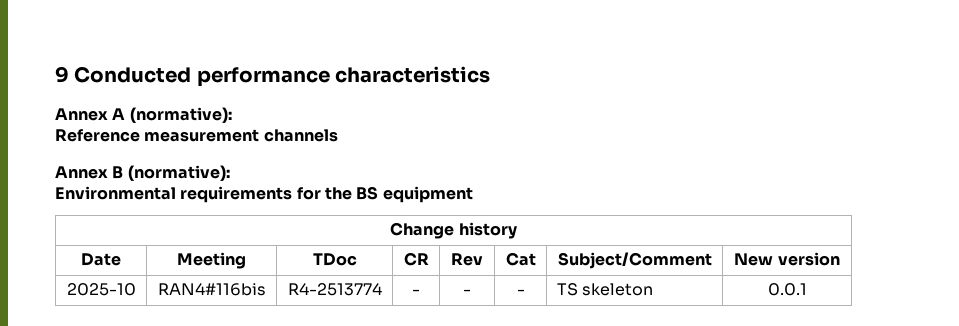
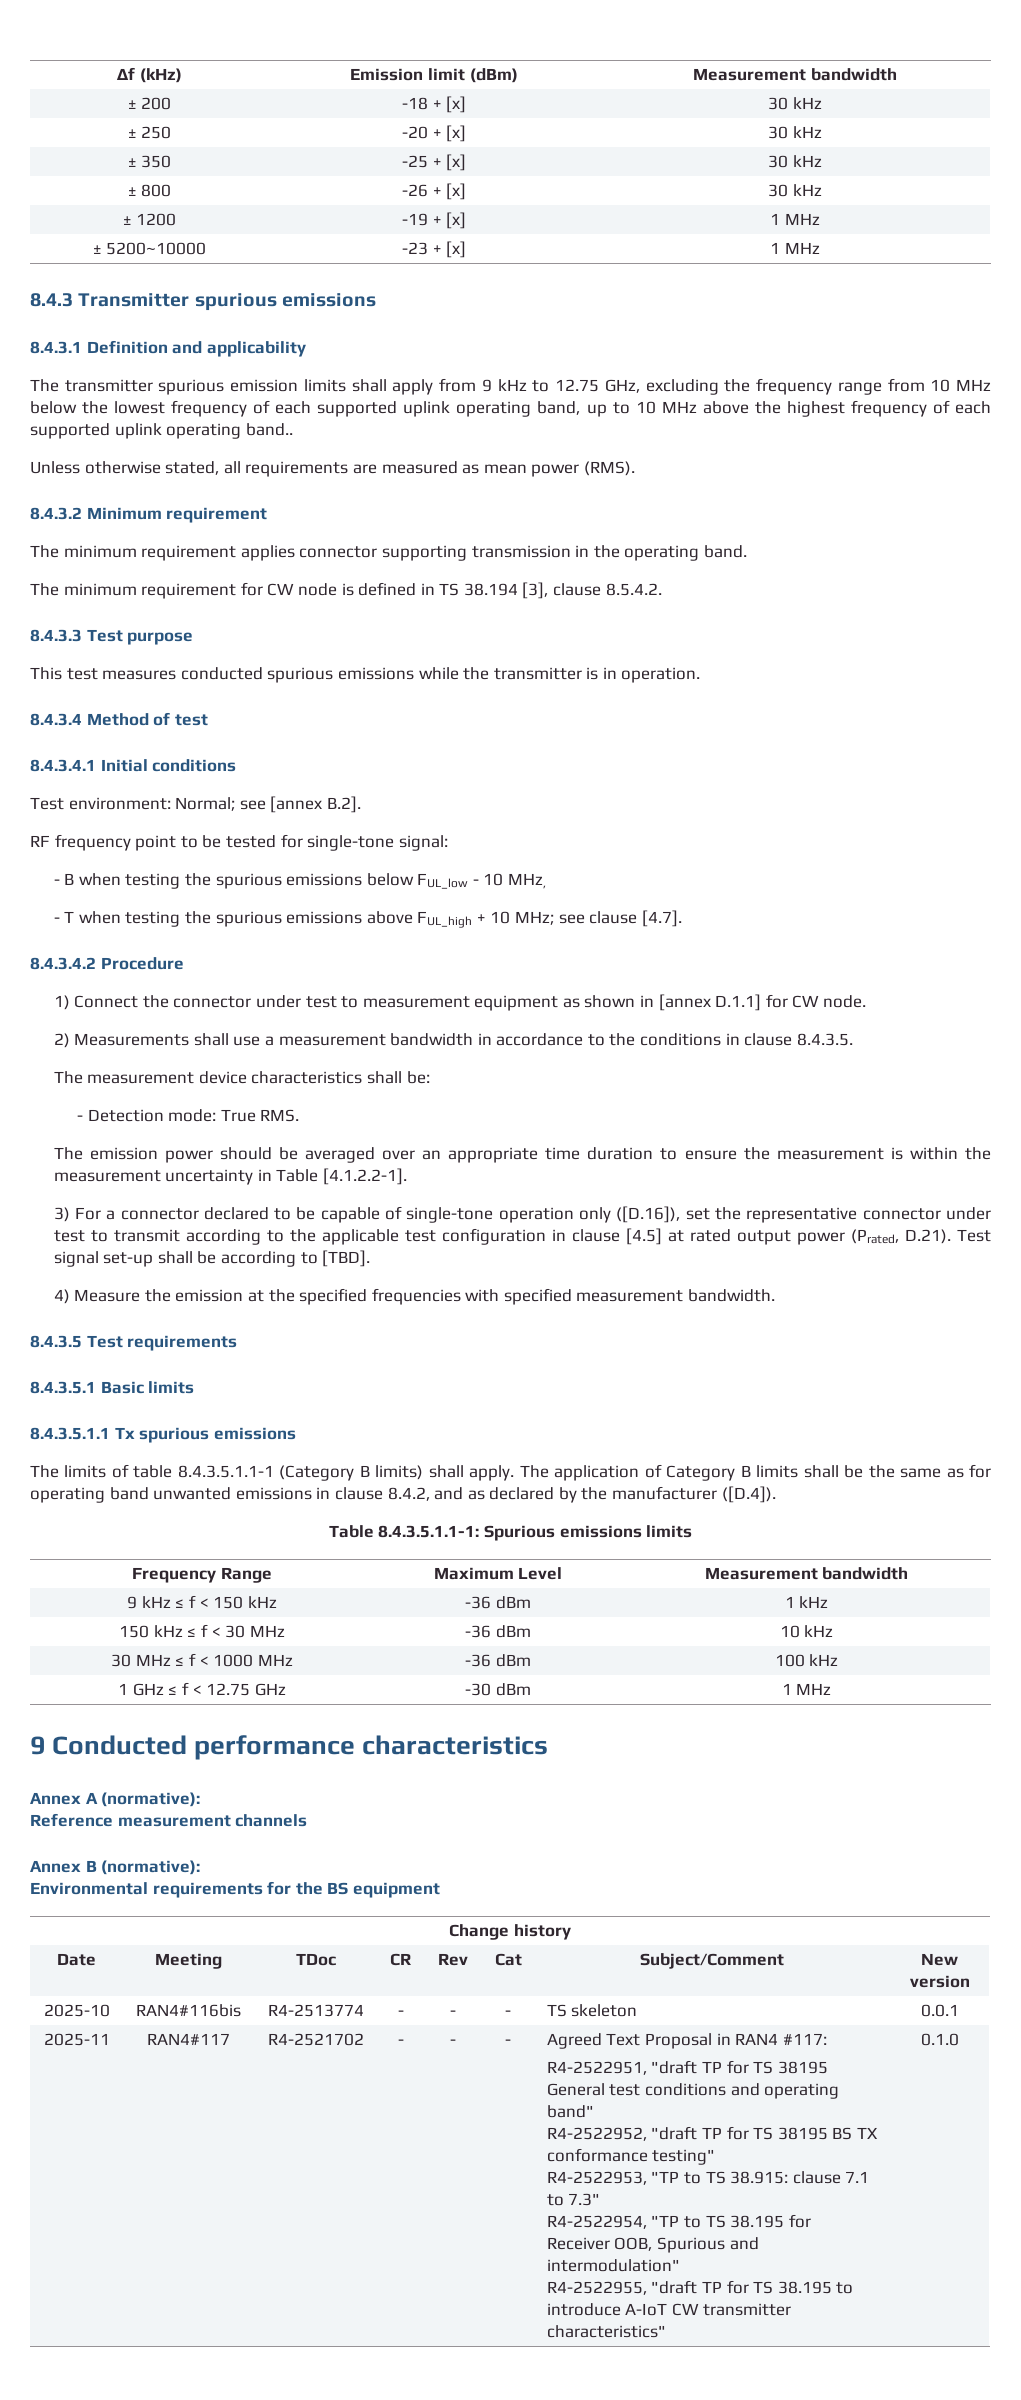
(55, 74) none -> [116,67,182,83] [350,68,518,83] [693,68,897,81] [127,97,172,110] [401,96,467,113] [768,97,822,110] [127,126,172,139] [401,125,467,142] [768,126,822,139] [127,155,172,168] [401,154,467,171] [768,155,822,168] [127,184,172,197] [401,183,467,200] [768,184,822,197] [122,213,177,226] [401,212,467,229] [770,213,820,225] [92,242,207,255] [401,241,467,258] [770,242,820,254] [30,293,376,311] [30,340,306,357] [30,378,991,395] [30,400,992,417] [30,423,293,439] [30,461,635,477] [30,507,268,523] [30,545,747,561] [30,582,662,599] [30,629,194,645] [30,667,701,683] [30,712,208,726] [30,759,237,772] [30,796,361,813] [30,834,448,851] [53,873,547,889] [53,910,682,928] [30,957,184,970] [53,994,866,1011] [53,1033,853,1048] [53,1071,430,1084] [77,1109,300,1122] [53,1147,992,1163] [53,1168,407,1185] [53,1206,992,1223] [53,1228,991,1245] [53,1250,371,1267] [53,1288,776,1305] [30,1335,238,1351] [30,1381,195,1394] [30,1427,296,1443] [30,1464,992,1481] [30,1486,776,1503] [328,1525,693,1541] [132,1567,272,1583] [433,1567,563,1580] [704,1567,909,1580] [127,1595,277,1609] [465,1596,531,1609] [784,1596,829,1608] [119,1624,285,1638] [465,1625,531,1638] [779,1625,834,1638] [111,1653,293,1667] [465,1654,531,1667] [774,1654,839,1667] [118,1682,286,1696] [465,1683,531,1696] [781,1683,832,1695] Δf (kHz) | Emission limit (dBm) | Measurement bandwidth // ± 200 | -18 + [x] | 30 kHz // ± 250 | -20 + [x] | 30 kHz // ± 350 | -25 + [x] | 30 kHz // ± 800 | -26 + [x] | 30 kHz // ± 1200 | -19 + [x] | 1 MHz // ± 5200~10000 | -23 + [x] | 1 MHz // 8.4.3 Transmitter spurious emissions // 8.4.3.1 Definition and applicability // The transmitter spurious emission limits shall apply from 9 kHz to 12.75 GHz, excluding the frequency range from 10 MHz below the lowest frequency of each supported uplink operating band, up to 10 MHz above the highest frequency of each supported uplink operating band.. // Unless otherwise stated, all requirements are measured as mean power (RMS). // 8.4.3.2 Minimum requirement // The minimum requirement applies connector supporting transmission in the operating band. // The minimum requirement for CW node is defined in TS 38.194 [3], clause 8.5.4.2. // 8.4.3.3 Test purpose // This test measures conducted spurious emissions while the transmitter is in operation. // 8.4.3.4 Method of test // 8.4.3.4.1 Initial conditions // Test environment: Normal; see [annex B.2]. // RF frequency point to be tested for single-tone signal: // - B when testing the spurious emissions below FUL_low - 10 MHz, // - T when testing the spurious emissions above FUL_high + 10 MHz; see clause [4.7]. // 8.4.3.4.2 Procedure // 1) Connect the connector under test to measurement equipment as shown in [annex D.1.1] for CW node. // 2) Measurements shall use a measurement bandwidth in accordance to the conditions in clause 8.4.3.5. // The measurement device characteristics shall be: // - Detection mode: True RMS. // The emission power should be averaged over an appropriate time duration to ensure the measurement is within the measurement uncertainty in Table [4.1.2.2-1]. // 3) For a connector declared to be capable of single-tone operation only ([D.16]), set the representative connector under test to transmit according to the applicable test configuration in clause [4.5] at rated output power (Prated, D.21). Test signal set-up shall be according to [TBD]. // 4) Measure the emission at the specified frequencies with specified measurement bandwidth. // 8.4.3.5 Test requirements // 8.4.3.5.1 Basic limits // 8.4.3.5.1.1 Tx spurious emissions // The limits of table 8.4.3.5.1.1-1 (Category B limits) shall apply. The application of Category B limits shall be the same as for operating band unwanted emissions in clause 8.4.2, and as declared by the manufacturer ([D.4]). // Table 8.4.3.5.1.1-1: Spurious emissions limits // Frequency Range | Maximum Level | Measurement bandwidth // 9 kHz ≤ f < 150 kHz | -36 dBm | 1 kHz // 150 kHz ≤ f < 30 MHz | -36 dBm | 10 kHz // 30 MHz ≤ f < 1000 MHz | -36 dBm | 100 kHz // 1 GHz ≤ f < 12.75 GHz | -30 dBm | 1 MHz //
(807, 289) none -> [43,2033,110,2046] [147,2033,230,2045] [267,2033,364,2046] [397,2039,404,2045] [450,2039,456,2045] [505,2039,511,2045] [546,2033,827,2049] [546,2060,828,2075] [546,2083,840,2099] [546,2105,594,2118] [546,2126,878,2141] [546,2148,716,2165] [546,2171,870,2185] [546,2193,601,2206] [546,2214,811,2229] [546,2237,759,2253] [546,2259,680,2272] [546,2280,854,2295] [546,2303,791,2316] [546,2325,666,2338] [920,2033,959,2046] // 2025-11 | RAN4#117 | R4-2521702 | - | - | - | Agreed Text Proposal in RAN4 #117: // R4-2522951, "draft TP for TS 38195 General test conditions and operating band" // R4-2522952, "draft TP for TS 38195 BS TX conformance testing" // R4-2522953, "TP to TS 38.915: clause 7.1 to 7.3" // R4-2522954, "TP to TS 38.195 for Receiver OOB, Spurious and intermodulation" // R4-2522955, "draft TP for TS 38.195 to introduce A-IoT CW transmitter characteristics" | 0.1.0

